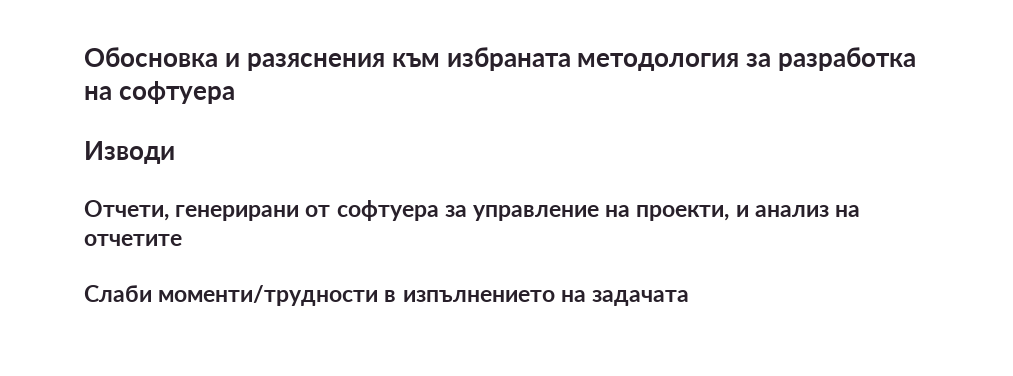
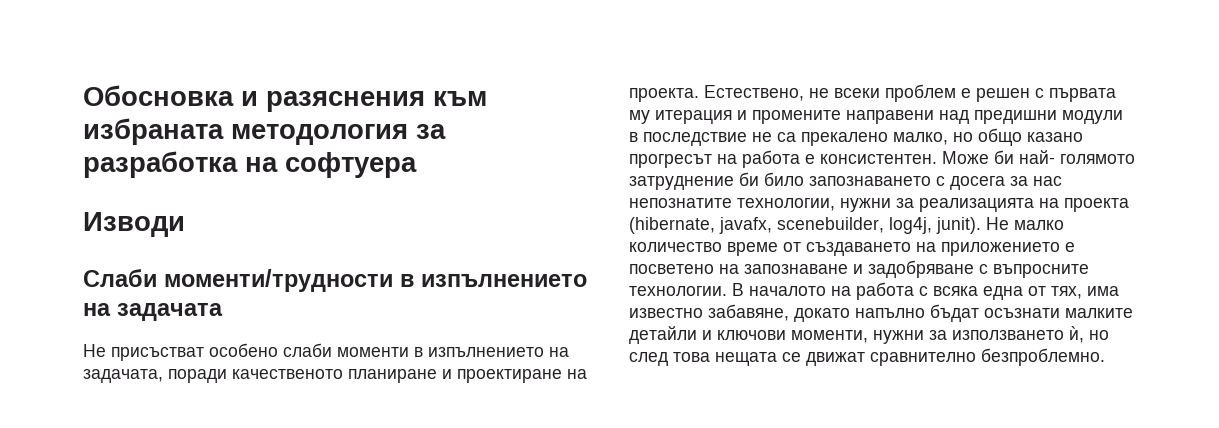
[84,200,861,221] [84,234,182,246] // Отчети, генерирани от софтуера за управление на проекти, и анализ на отчетите -> (185, 224) none
(690, 298) none -> [83,343,569,361] [83,369,587,383] [629,84,1116,102] [629,110,1123,124] [629,128,1083,146] [629,150,1135,168] [629,172,1062,190] [629,198,1129,212] [629,217,1064,234] [629,242,1075,256] [629,260,1089,278] [629,282,1119,300] [629,304,1133,322] [629,326,1109,344] [629,348,1105,366] // Не присъстват особено слаби моменти в изпълнението на задачата, поради качественото планиране и проектиране на проекта. Естествено, не всеки проблем е решен с първата му итерация и промените направени над предишни модули в последствие не са прекалено малко, но общо казано прогресът на работа е консистентен. Може би най- голямото затруднение би било запознаването с досега за нас непознатите технологии, нужни за реализацията на проекта (hibernate, javafx, scenebuilder, log4j, junit). Не малко количество време от създаването на приложението е посветено на запознаване и задобряване с въпросните технологии. В началото на работа с всяка една от тях, има известно забавяне, докато напълно бъдат осъзнати малките детайли и ключови моменти, нужни за използването ѝ, но след това нещата се движат сравнително безпроблемно.

